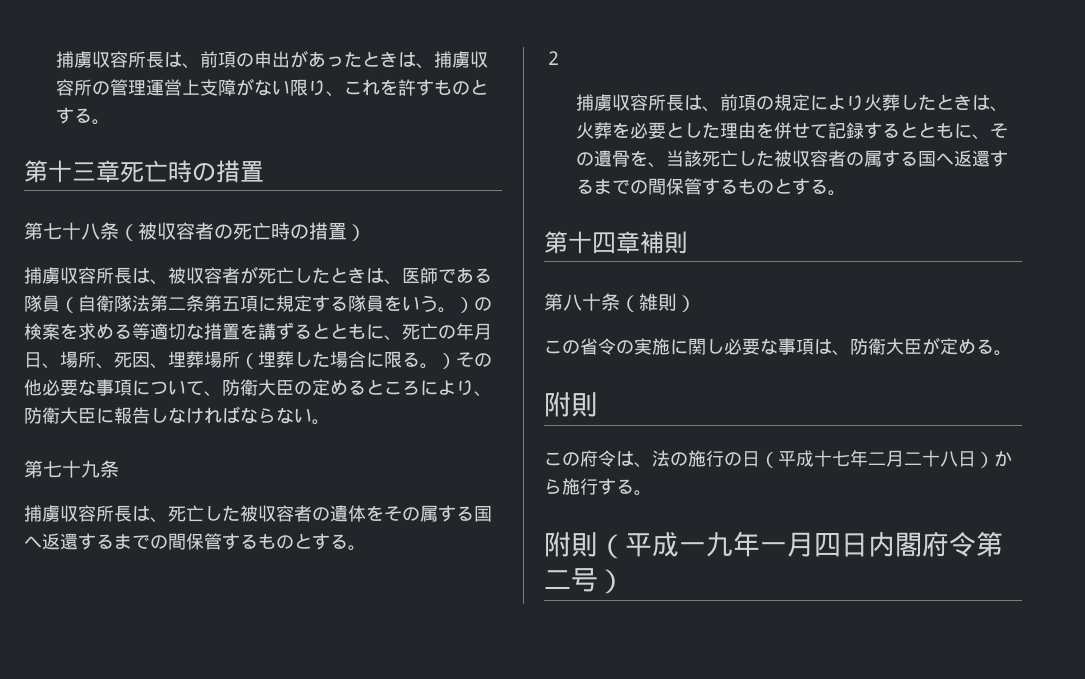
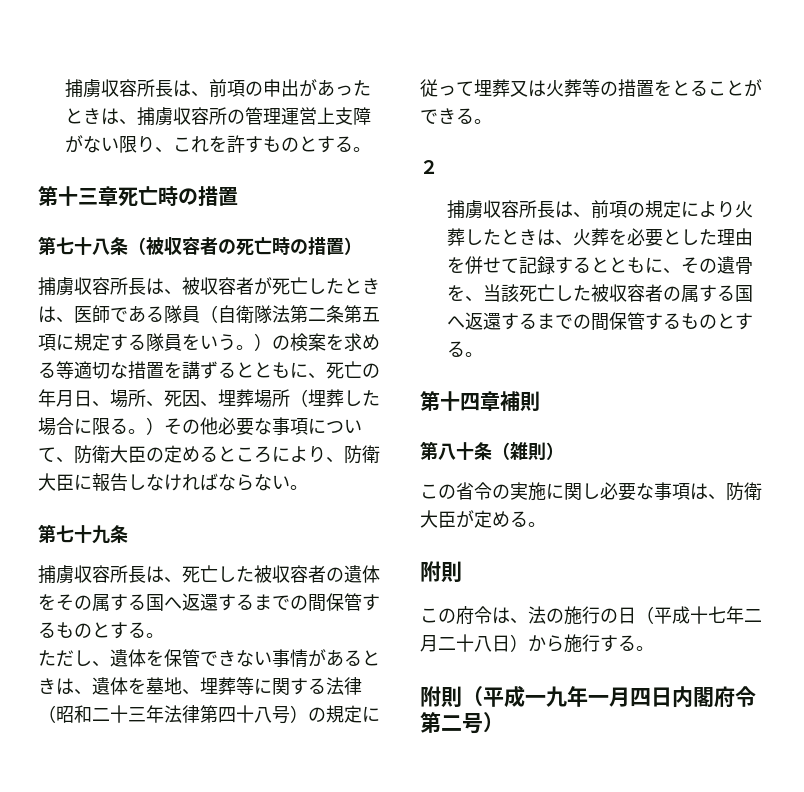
(366, 548) none -> [38,649,380,668] [38,677,362,695] [38,705,380,724] [420,79,762,97] [420,108,492,124] // ただし、遺体を保管できない事情があるときは、遺体を墓地、埋葬等に関する法律（昭和二十三年法律第四十八号）の規定に従って埋葬又は火葬等の措置をとることができる。

